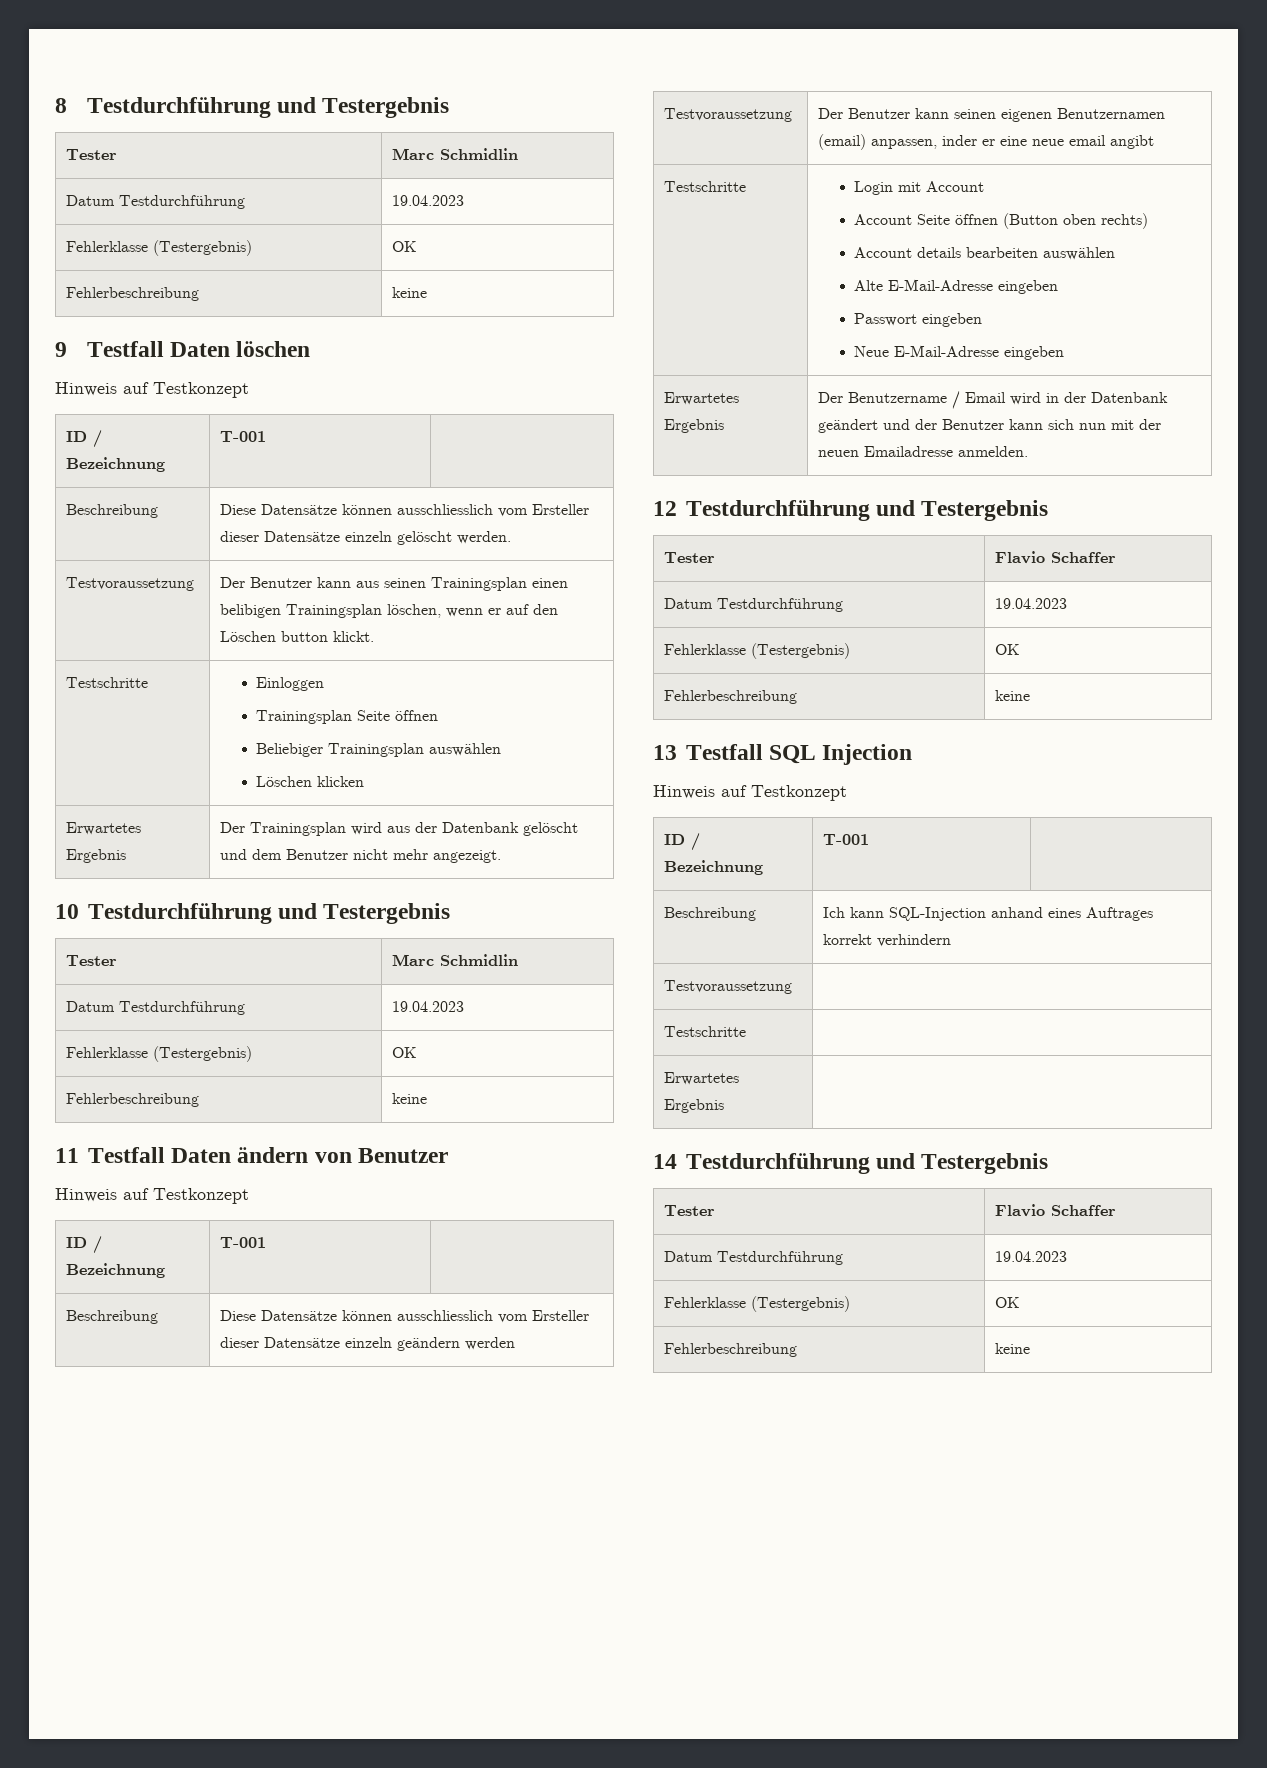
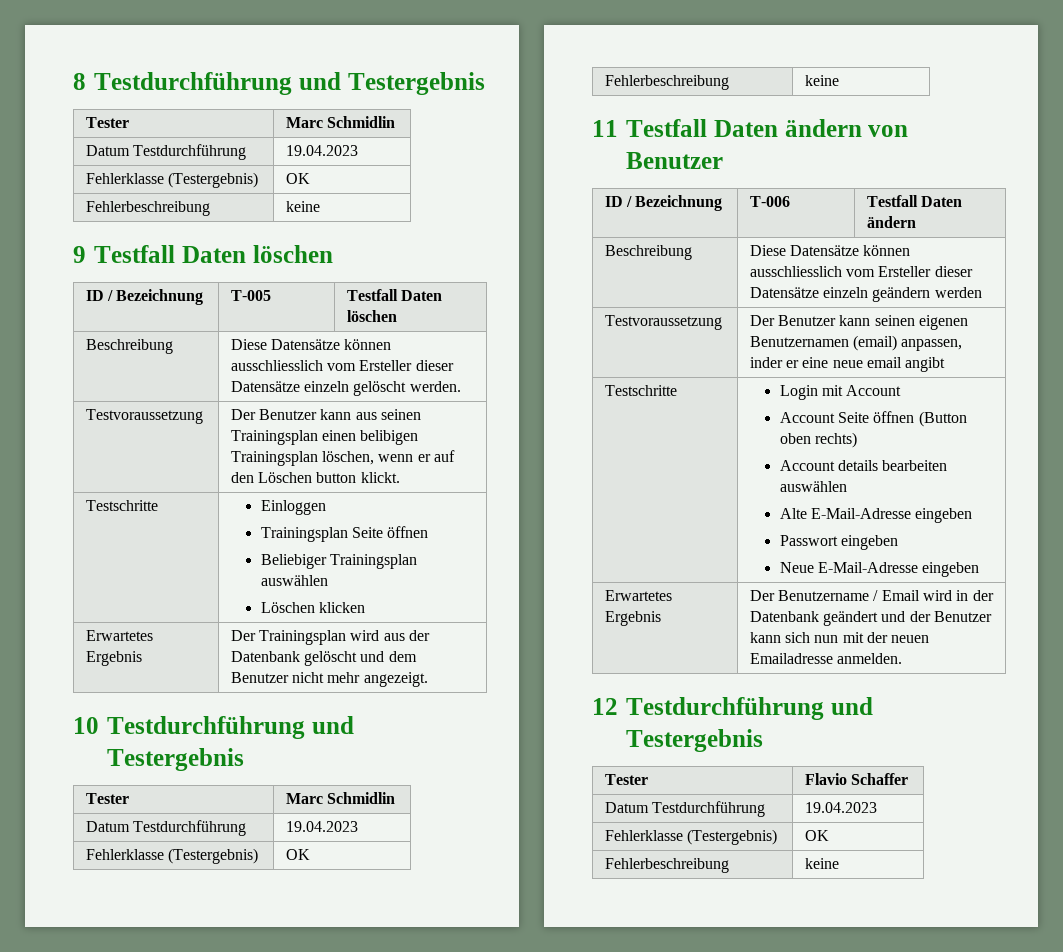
[55,382,249,398] [65,430,102,448] [65,457,165,472] [219,431,266,442] // Hinweis auf Testkonzept // ID / Bezeichnung | T-001 | -> [85,289,204,305] [230,290,271,301] [346,289,443,301] [346,310,397,322] // ID / Bezeichnung | T-005 | Testfall Daten löschen
[55,1188,249,1204] [65,1236,102,1254] [65,1263,165,1278] [219,1237,266,1248] // Hinweis auf Testkonzept // ID / Bezeichnung | T-001 | -> [604,195,723,211] [749,196,790,207] [866,195,963,207] [866,216,916,228] // ID / Bezeichnung | T-006 | Testfall Daten ändern
[653,744,913,765] [653,785,847,801] [663,833,700,851] [663,860,763,875] [822,834,869,845] [663,907,756,921] [822,907,1153,921] [822,934,951,947] [663,980,792,994] [663,1026,746,1037] [663,1072,739,1085] [663,1099,724,1113] [653,1153,1049,1174] [663,1205,715,1216] [994,1204,1116,1217] [663,1251,843,1265] [994,1251,1067,1262] [663,1296,850,1312] [994,1297,1019,1308] [663,1343,797,1357] [994,1343,1030,1354] // 13 Testfall SQL Injection // Hinweis auf Testkonzept // ID / Bezeichnung | T-001 | // Beschreibung | Ich kann SQL-Injection anhand eines Auftrages korrekt verhindern // Testvoraussetzung | // Testschritte | // Erwartetes Ergebnis | // 14 Testdurchführung und Testergebnis // Tester | Flavio Schaffer // Datum Testdurchführung | 19.04.2023 // Fehlerklasse (Testergebnis) | OK // Fehlerbeschreibung | keine -> (839, 863) none

